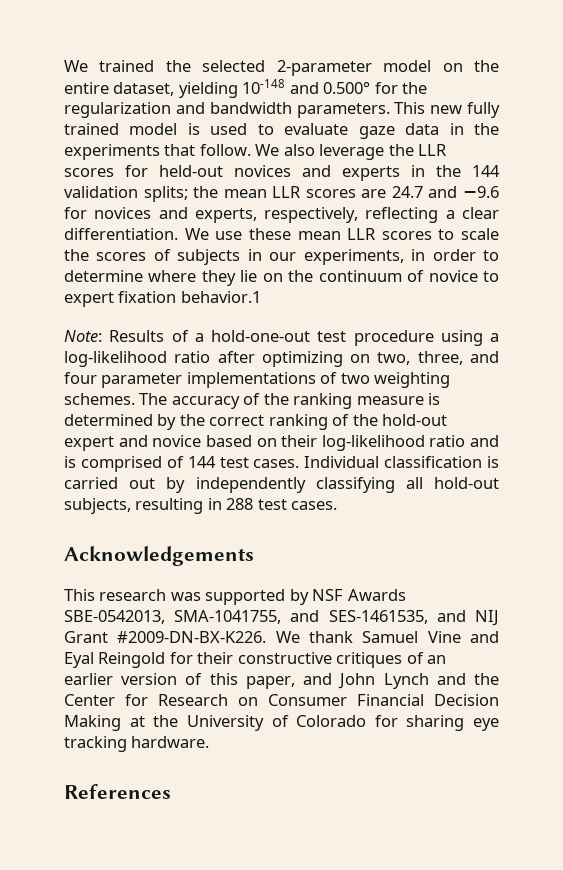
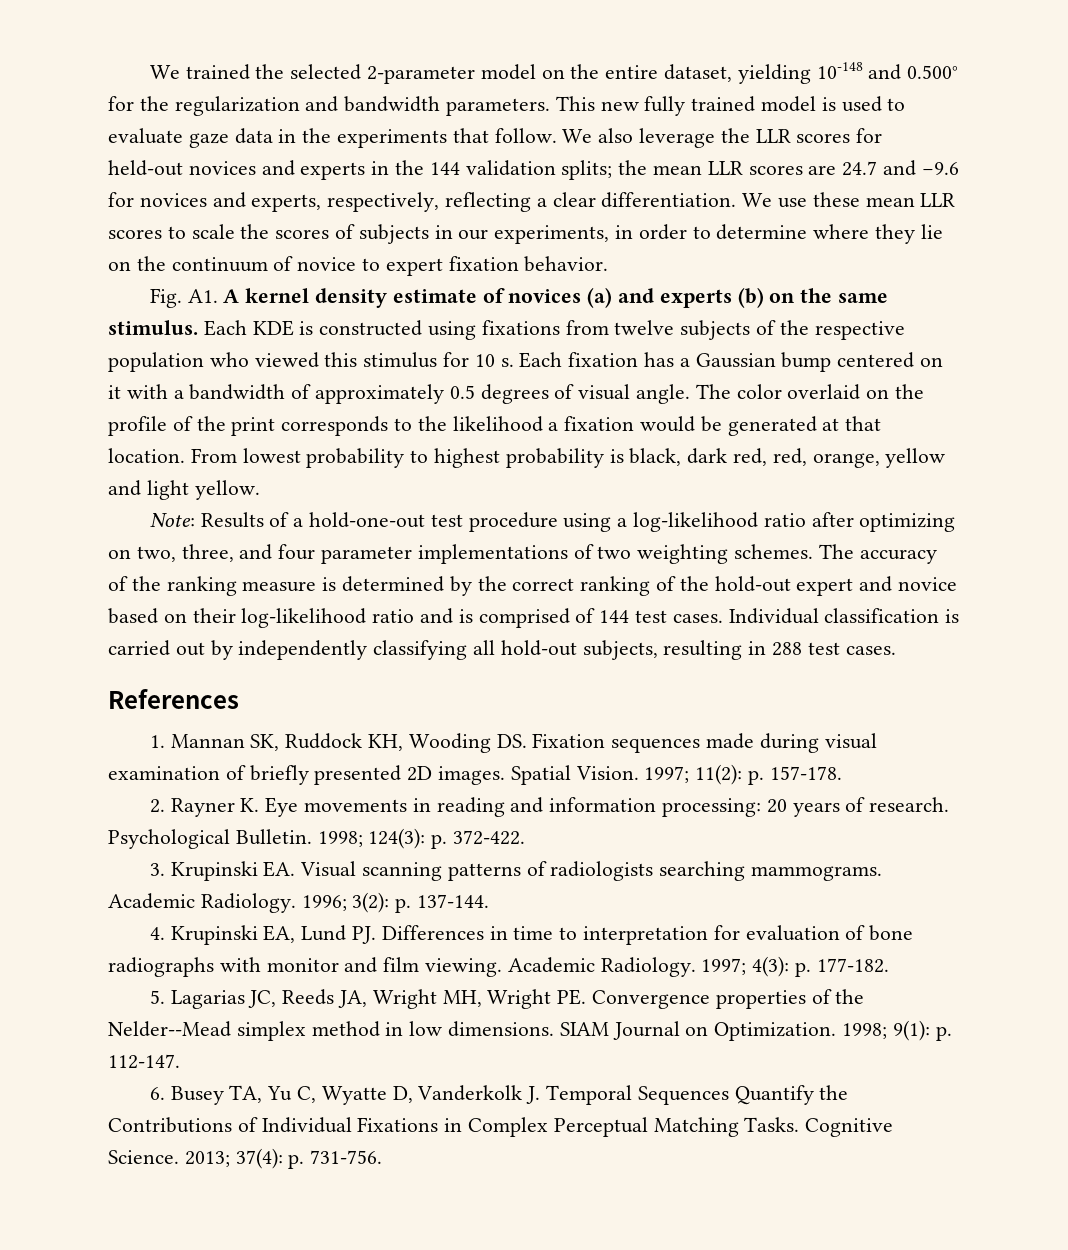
[180,291,261,303] behavior.1 -> [524,256,609,272] [149,287,888,308] [108,320,905,340] [108,352,944,372] [108,384,925,404] [108,416,882,436] [108,448,946,468] [108,480,260,500] behavior. // Fig. A1. A kernel density estimate of novices (a) and experts (b) on the same stimulus. Each KDE is constructed using fixations from twelve subjects of the respective population who viewed this stimulus for 10 s. Each fixation has a Gaussian bump centered on it with a bandwidth of approximately 0.5 degrees of visual angle. The color overlaid on the profile of the print corresponds to the likelihood a fixation would be generated at that location. From lowest probability to highest probability is black, dark red, red, orange, yellow and light yellow.
[64,546,254,566] [64,589,406,605] [64,610,499,626] [64,631,499,643] [64,652,447,668] [64,673,500,689] [64,694,499,706] [64,715,499,731] [64,736,210,752] [64,784,171,799] Acknowledgements // This research was supported by NSF Awards SBE-0542013, SMA-1041755, and SES-1461535, and NIJ Grant #2009-DN-BX-K226. We thank Samuel Vine and Eyal Reingold for their constructive critiques of an earlier version of this paper, and John Lynch and the Center for Research on Consumer Financial Decision Making at the University of Colorado for sharing eye tracking hardware. // References -> [108,689,239,709] [149,733,877,753] [108,764,842,785] [149,797,950,817] [108,828,526,849] [149,861,882,881] [108,892,490,913] [149,925,914,945] [108,956,889,977] [149,989,865,1009] [108,1020,952,1041] [108,1054,180,1069] [149,1085,849,1105] [108,1117,894,1137] [108,1148,383,1169] References // 1. Mannan SK, Ruddock KH, Wooding DS. Fixation sequences made during visual examination of briefly presented 2D images. Spatial Vision. 1997; 11(2): p. 157-178. // 2. Rayner K. Eye movements in reading and information processing: 20 years of research. Psychological Bulletin. 1998; 124(3): p. 372-422. // 3. Krupinski EA. Visual scanning patterns of radiologists searching mammograms. Academic Radiology. 1996; 3(2): p. 137-144. // 4. Krupinski EA, Lund PJ. Differences in time to interpretation for evaluation of bone radiographs with monitor and film viewing. Academic Radiology. 1997; 4(3): p. 177-182. // 5. Lagarias JC, Reeds JA, Wright MH, Wright PE. Convergence properties of the Nelder--Mead simplex method in low dimensions. SIAM Journal on Optimization. 1998; 9(1): p. 112-147. // 6. Busey TA, Yu C, Wyatte D, Vanderkolk J. Temporal Sequences Quantify the Contributions of Individual Fixations in Complex Perceptual Matching Tasks. Cognitive Science. 2013; 37(4): p. 731-756.

